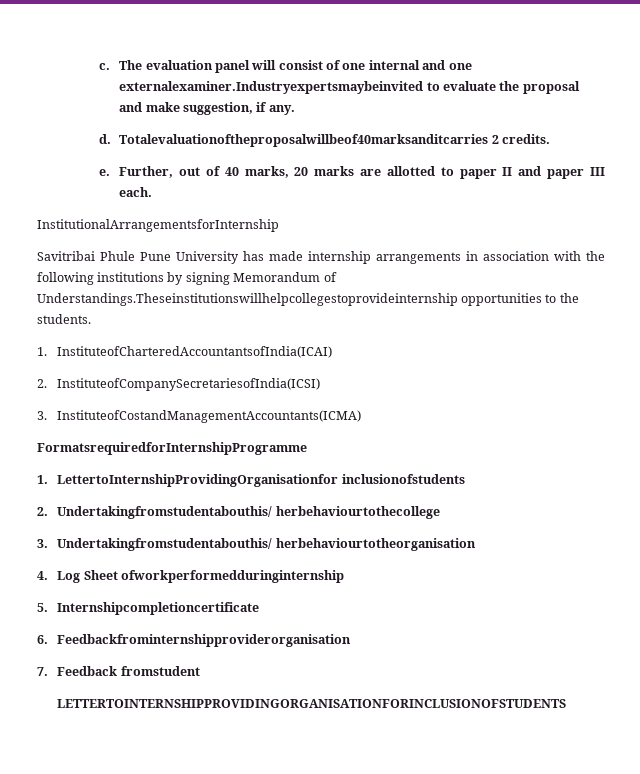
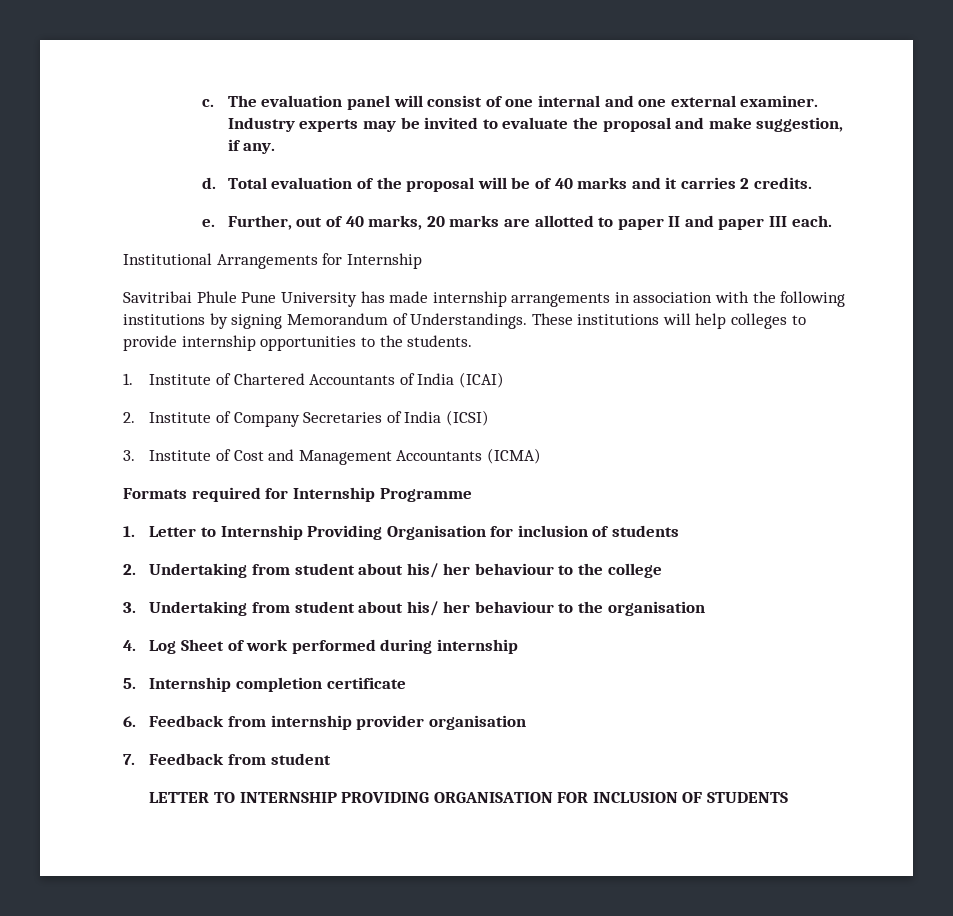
[119,81,424,94] externalexaminer.Industryexpertsmaybeinvited -> [670,95,819,107] [227,117,479,132] external examiner. Industry experts may be invited
[119,134,489,147] Totalevaluationoftheproposalwillbeof40marksanditcarries -> [227,177,736,192] Total evaluation of the proposal will be of 40 marks and it carries
[36,219,279,232] InstitutionalArrangementsforInternship -> [123,253,422,269] Institutional Arrangements for Internship
[36,293,458,306] Understandings.Theseinstitutionswillhelpcollegestoprovideinternship -> [410,313,806,329] [123,335,256,351] Understandings. These institutions will help colleges to provide internship
[57,346,333,358] [36,378,321,391] [36,410,362,423] [36,442,307,455] [36,474,465,487] [36,506,440,519] [36,538,476,551] [36,570,345,583] [36,602,260,615] [36,634,352,647] [36,666,200,676] [57,699,567,708] InstituteofCharteredAccountantsofIndia(ICAI) // 2. InstituteofCompanySecretariesofIndia(ICSI) // 3. InstituteofCostandManagementAccountants(ICMA) // FormatsrequiredforInternshipProgramme // 1. LettertoInternshipProvidingOrganisationfor inclusionofstudents // 2. Undertakingfromstudentabouthis/ herbehaviourtothecollege // 3. Undertakingfromstudentabouthis/ herbehaviourtotheorganisation // 4. Log Sheet ofworkperformedduringinternship // 5. Internshipcompletioncertificate // 6. Feedbackfrominternshipproviderorganisation // 7. Feedback fromstudent // LETTERTOINTERNSHIPPROVIDINGORGANISATIONFORINCLUSIONOFSTUDENTS -> [149,372,504,388] [123,410,489,427] [123,448,541,465] [123,487,472,502] [123,525,680,540] [123,563,662,578] [123,601,705,616] [123,639,518,654] [123,677,406,692] [123,715,526,730] [123,753,331,765] [149,792,789,803] Institute of Chartered Accountants of India (ICAI) // 2. Institute of Company Secretaries of India (ICSI) // 3. Institute of Cost and Management Accountants (ICMA) // Formats required for Internship Programme // 1. Letter to Internship Providing Organisation for inclusion of students // 2. Undertaking from student about his/ her behaviour to the college // 3. Undertaking from student about his/ her behaviour to the organisation // 4. Log Sheet of work performed during internship // 5. Internship completion certificate // 6. Feedback from internship provider organisation // 7. Feedback from student // LETTER TO INTERNSHIP PROVIDING ORGANISATION FOR INCLUSION OF STUDENTS

